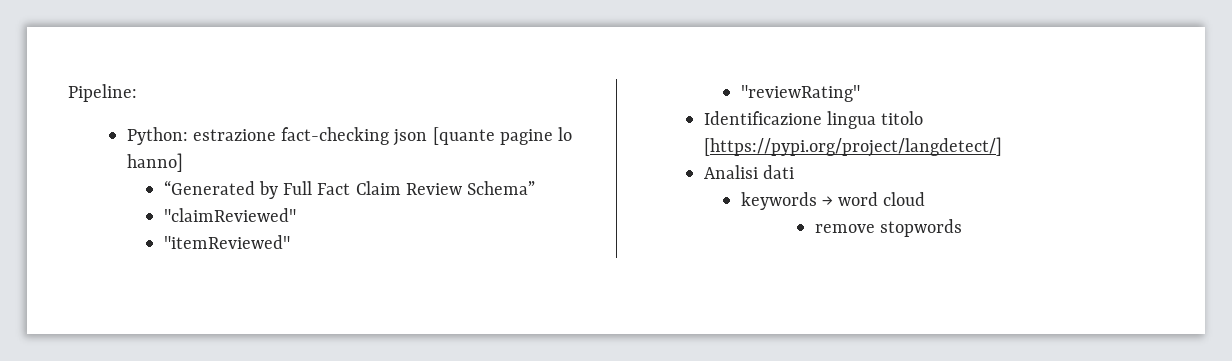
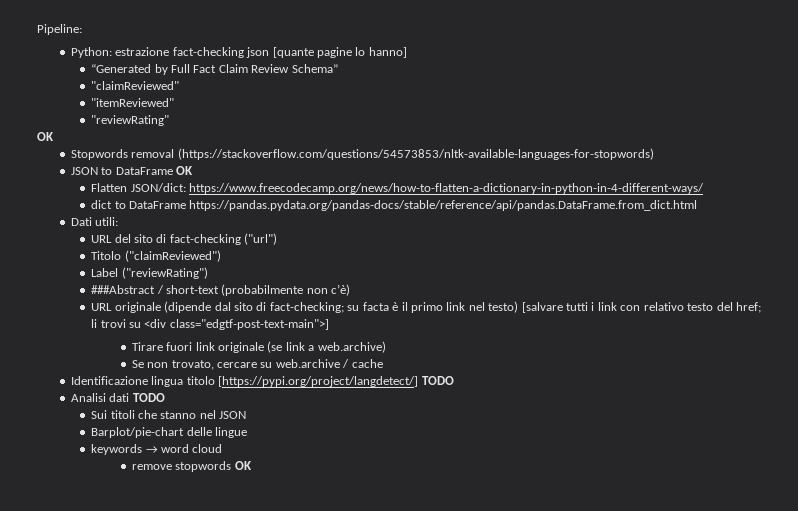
(860, 93) none -> [37,132,54,141] [71,148,654,160] [71,166,194,175] [91,183,705,194] [91,200,698,211] [71,217,119,226] [91,233,278,245] [91,250,221,262] [91,267,208,279] [91,284,351,296] [91,301,762,313] [91,319,329,330] [131,341,386,353] [131,359,383,370] // OK // Stopwords removal (https://stackoverflow.com/questions/54573853/nltk-available-languages-for-stopwords) // JSON to DataFrame OK // Flatten JSON/dict: https://www.freecodecamp.org/news/how-to-flatten-a-dictionary-in-python-in-4-different-ways/ // dict to DataFrame https://pandas.pydata.org/pandas-docs/stable/reference/api/pandas.DataFrame.from_dict.html // Dati utili: // URL del sito di fact-checking ("url") // Titolo ("claimReviewed") // Label ("reviewRating") // ###Abstract / short-text (probabilmente non c’è) // URL originale (dipende dal sito di fact-checking; su facta è il primo link nel testo) [salvare tutti i link con relativo testo del href; li trovi su <div class="edgtf-post-text-main">] // Tirare fuori link originale (se link a web.archive) // Se non trovato, cercare su web.archive / cache
(1002, 147) none -> [421,376,454,385] TODO
(794, 172) none -> [132,393,165,402] [91,410,247,419] [91,427,248,438] TODO // Sui titoli che stanno nel JSON // Barplot/pie-chart delle lingue
(962, 228) none -> [234,461,252,470] OK

